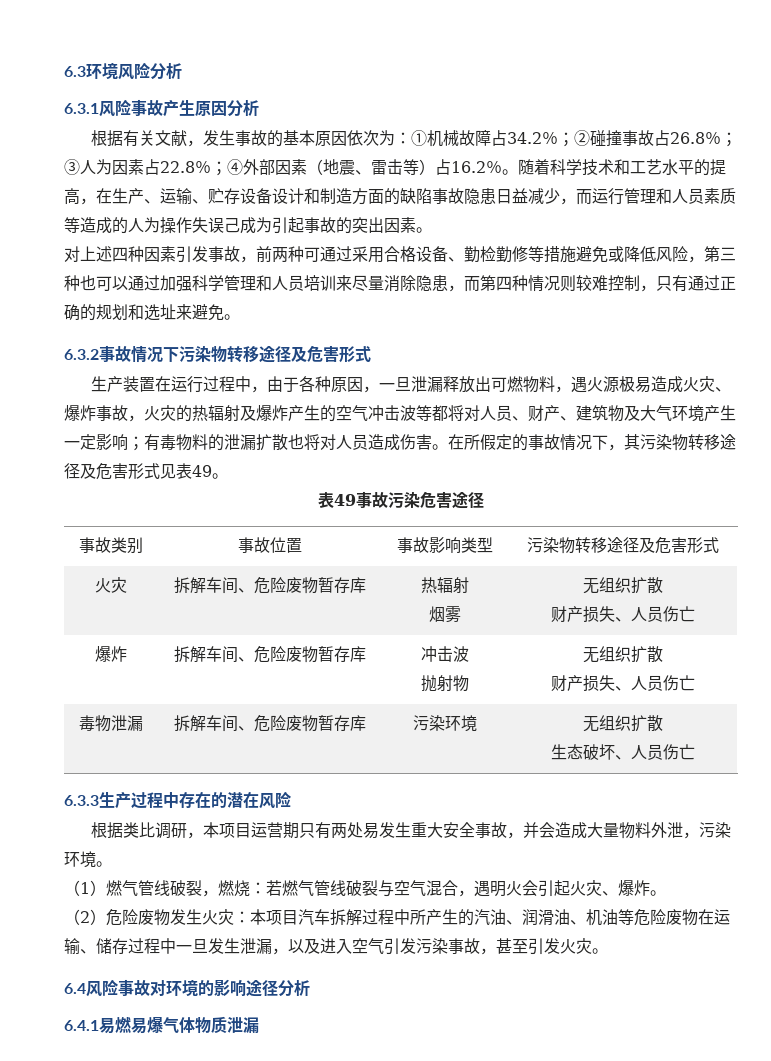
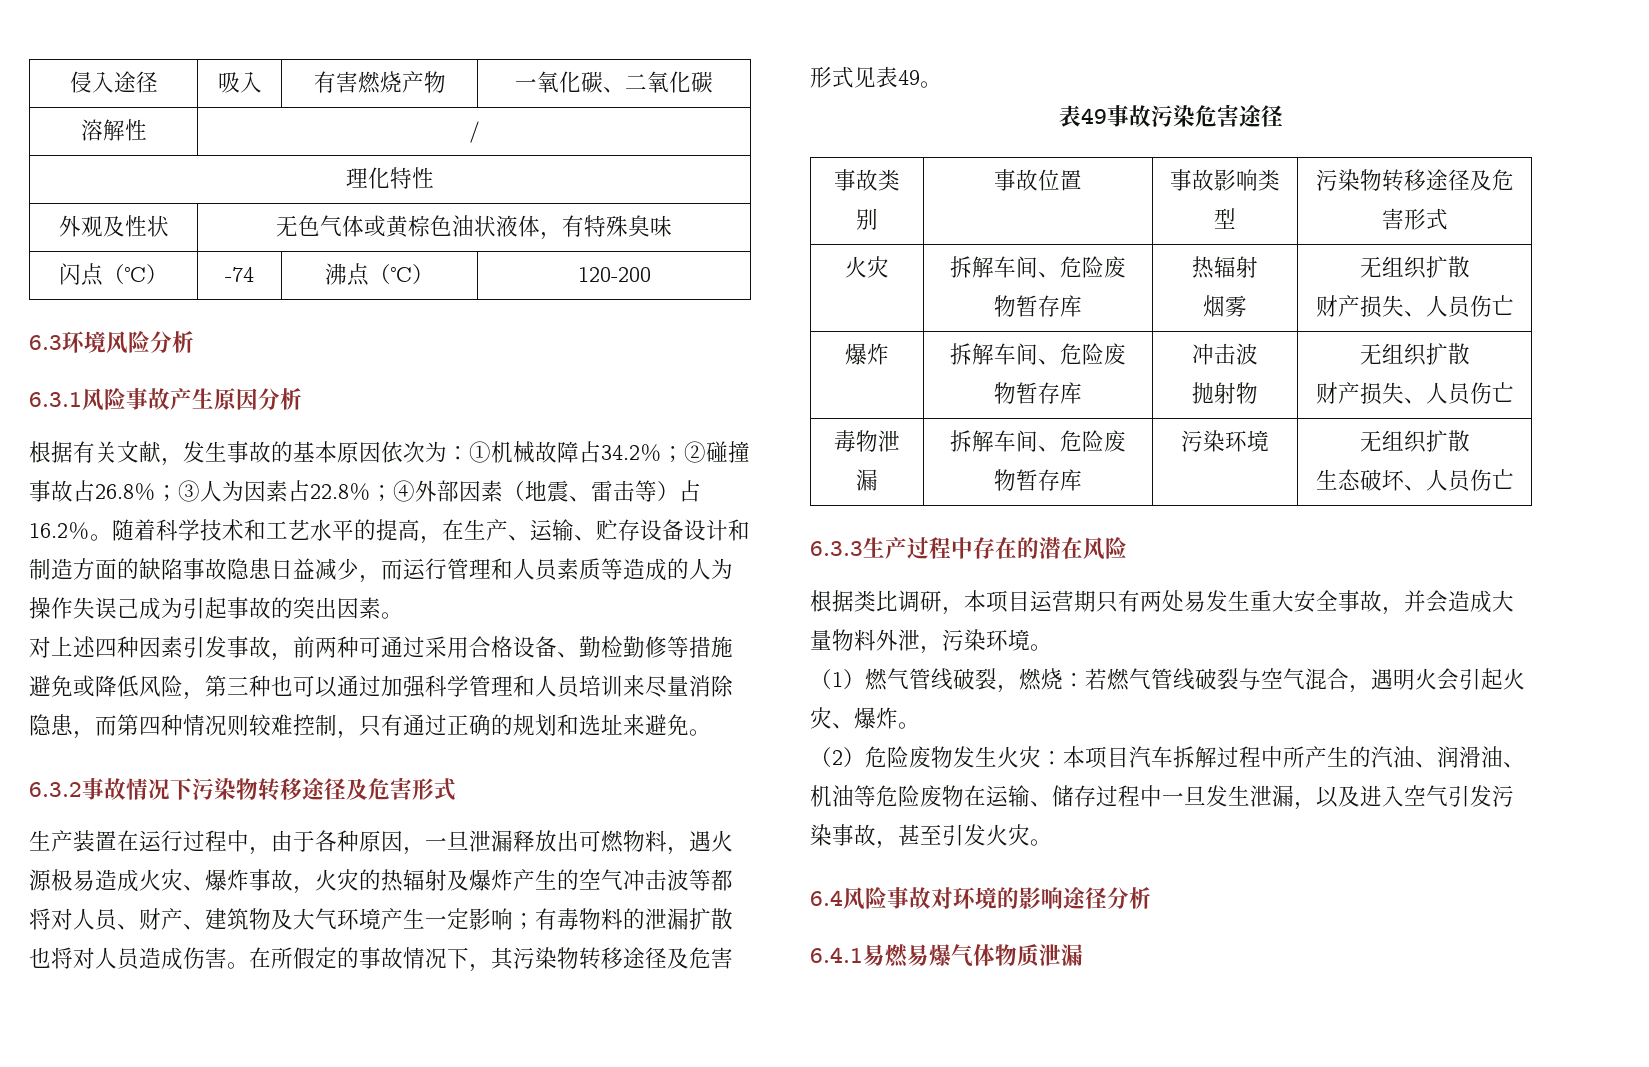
(64, 71) none -> [69,71,158,93] [217,71,262,93] [313,71,446,94] [515,71,713,93] [80,119,147,141] [468,121,480,143] [346,167,434,189] [58,215,169,237] [276,215,672,240] [59,263,168,286] [225,267,254,282] [325,263,434,286] [577,267,651,282] 侵入途径 | 吸入 | 有害燃烧产物 | 一氧化碳、二氧化碳 // 溶解性 | / // 理化特性 // 外观及性状 | 无色气体或黄棕色油状液体，有特殊臭味 // 闪点（℃） | -74 | 沸点（℃） | 120-200 //

